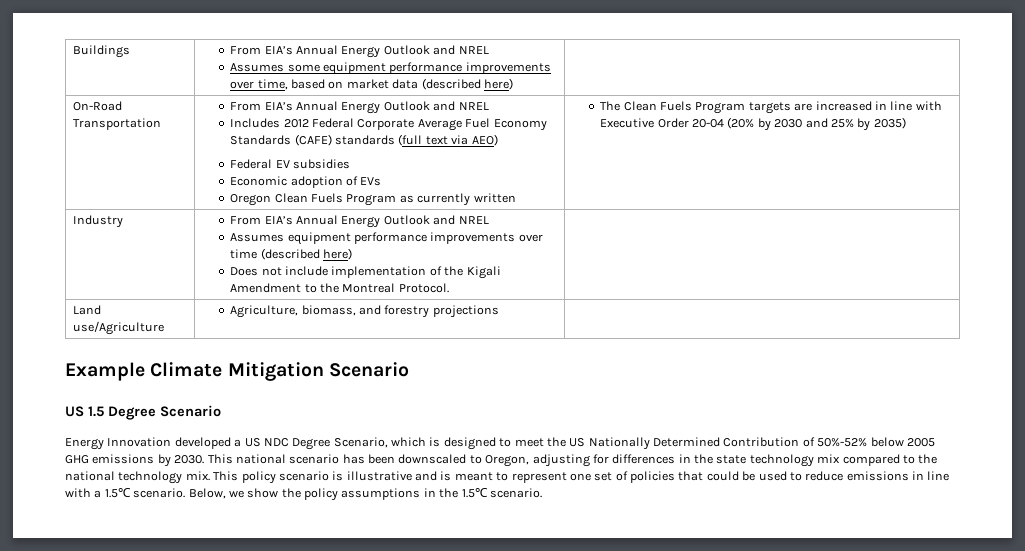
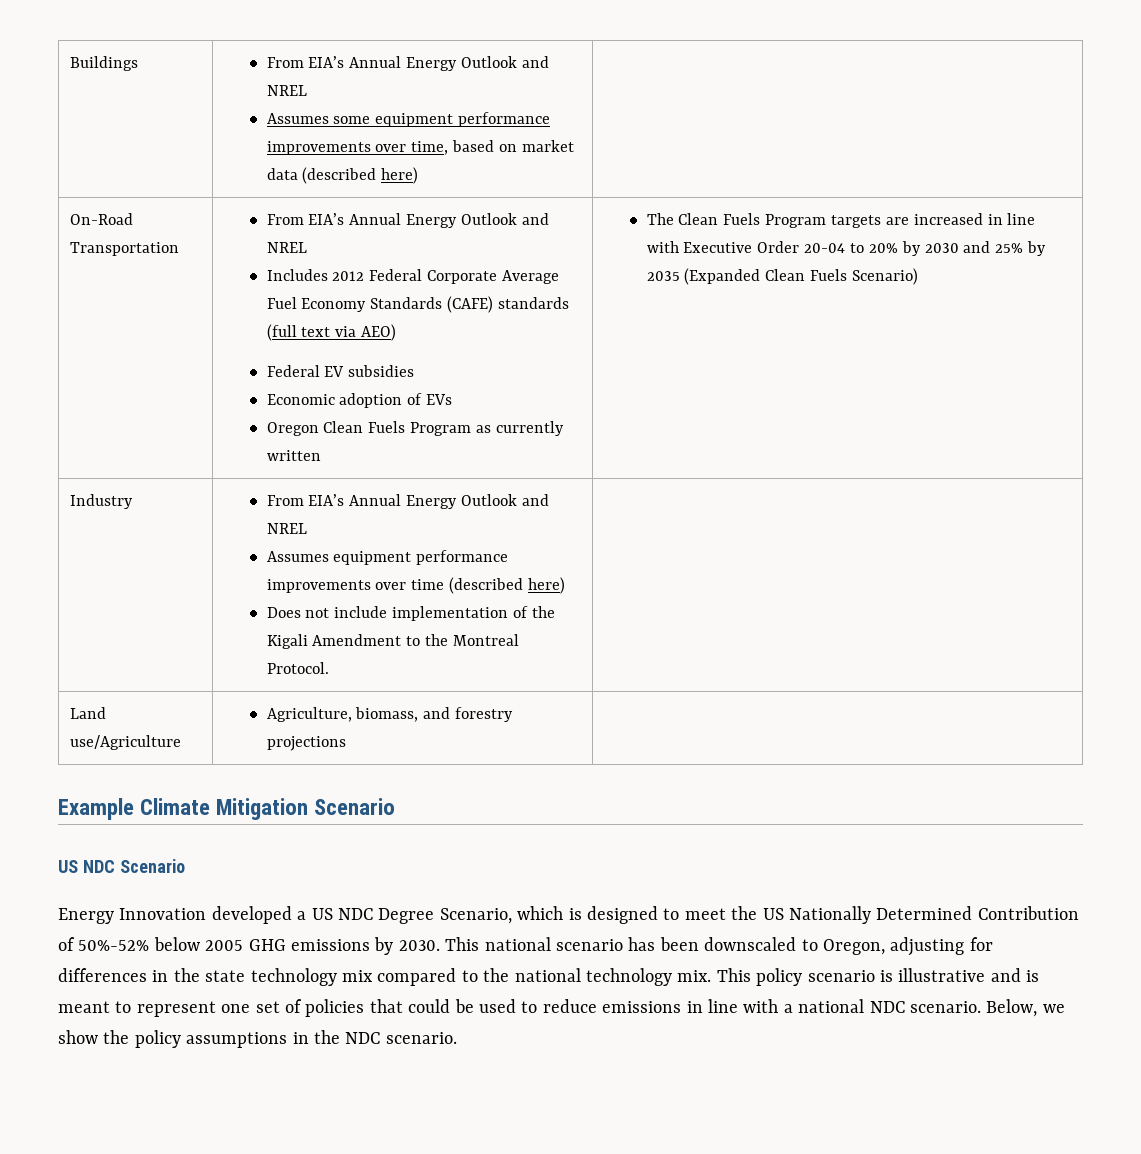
[727,117,755,129] (20% -> [850,243,898,253] to 20%
[873,117,906,129] 2035) -> [646,268,919,285] 2035 (Expanded Clean Fuels Scenario)
[88,406,156,420] 1.5 Degree -> [82,860,115,873] NDC
[104,488,131,498] 1.5℃ -> [798,999,905,1013] national NDC
[461,488,488,498] 1.5℃ -> [345,1032,381,1044] NDC

